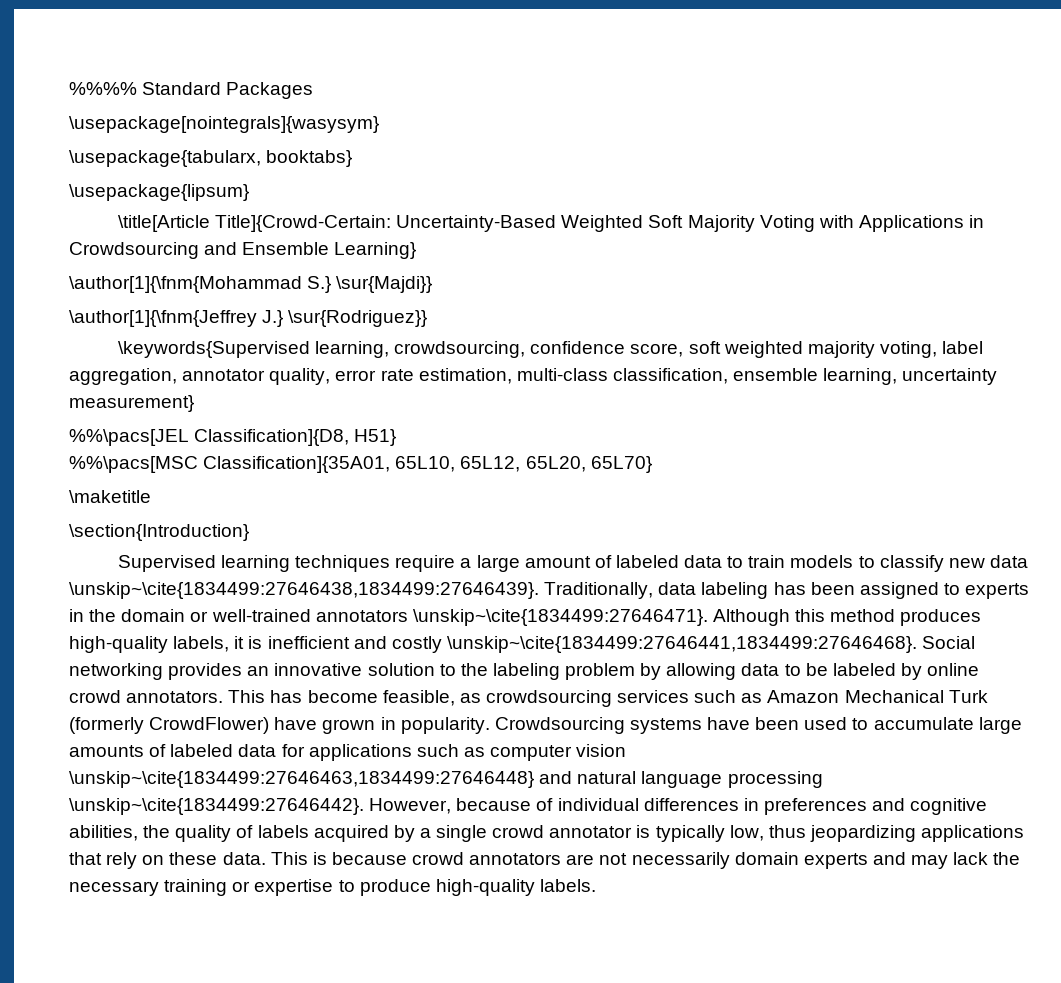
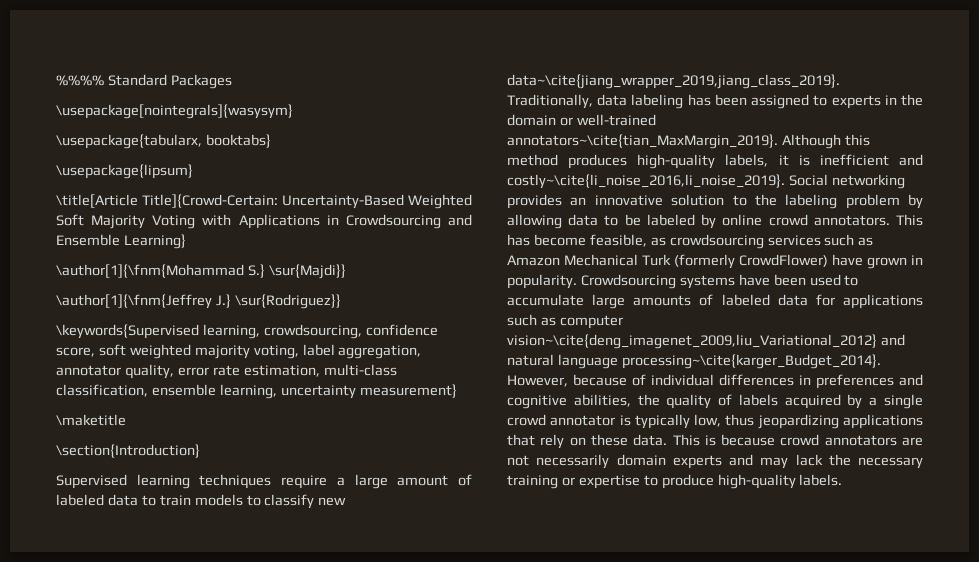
[69,429,397,446] [69,456,652,473] // %%\pacs[JEL Classification]{D8, H51} // %%\pacs[MSC Classification]{35A01, 65L10, 65L12, 65L20, 65L70} -> (457, 391) none
[989,555,1028,568] [69,582,539,599] data \unskip~\cite{1834499:27646438,1834499:27646439}. -> [507,74,840,89] data~\cite{jiang_wrapper_2019,jiang_class_2019}.
[315,609,708,626] annotators \unskip~\cite{1834499:27646471}. -> [507,134,778,149] annotators~\cite{tian_MaxMargin_2019}.
[391,636,917,653] costly \unskip~\cite{1834499:27646441,1834499:27646468}. -> [507,174,785,189] costly~\cite{li_noise_2016,li_noise_2019}.
[576,744,627,757] [69,771,534,788] vision \unskip~\cite{1834499:27646463,1834499:27646448} -> [507,334,877,349] vision~\cite{deng_imagenet_2009,liu_Variational_2012}
[727,771,823,788] [69,798,364,815] processing \unskip~\cite{1834499:27646442}. -> [621,354,881,369] processing~\cite{karger_Budget_2014}.

